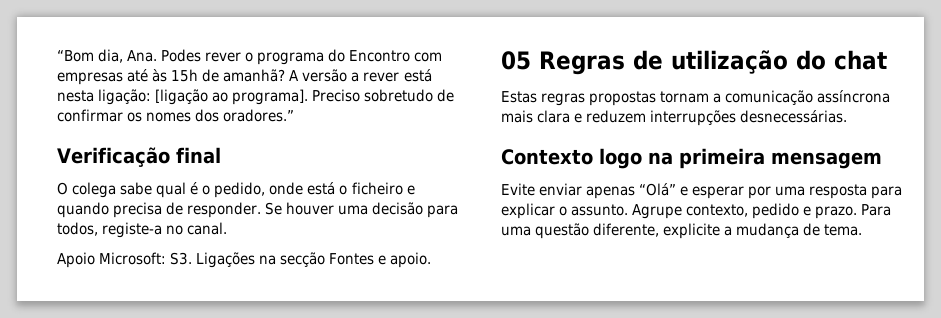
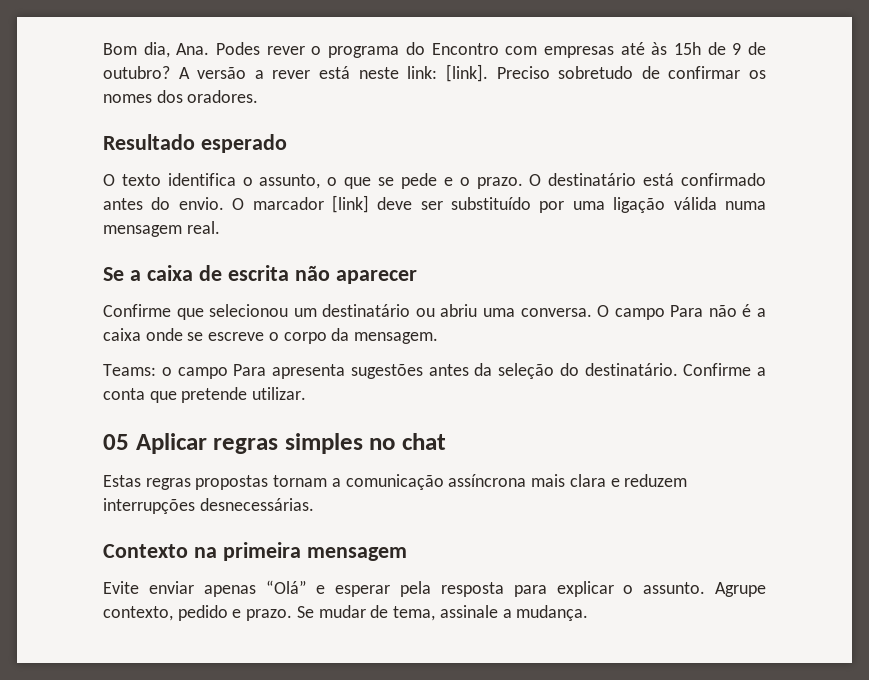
[57,50,94,62] “Bom -> [103,43,137,55] Bom
[223,69,286,82] amanhã? -> [732,42,766,55] [103,66,170,79] 9 de outubro?
[57,89,309,105] nesta ligação: [ligação ao programa]. -> [358,64,488,82] neste link: [link].
[223,109,295,122] [57,147,221,167] [57,182,415,198] [57,202,459,218] [57,222,228,238] [57,252,432,268] [501,50,826,75] oradores.” // Verificação final // O colega sabe qual é o pedido, onde está o ficheiro e quando precisa de responder. Se houver uma decisão para todos, registe-a no canal. // Apoio Microsoft: S3. Ligações na secção Fontes e apoio. // 05 Regras de utilização do -> [187,90,259,103] [103,134,287,153] [103,173,767,189] [103,195,767,213] [103,221,220,237] [103,265,417,284] [103,304,766,320] [103,328,439,344] [103,363,766,379] [103,387,307,403] [103,433,396,454] oradores. // Resultado esperado // O texto identifica o assunto, o que se pede e o prazo. O destinatário está confirmado antes do envio. O marcador [link] deve ser substituído por uma ligação válida numa mensagem real. // Se a caixa de escrita não aparecer // Confirme que selecionou um destinatário ou abriu uma conversa. O campo Para não é a caixa onde se escreve o corpo da mensagem. // Teams: o campo Para apresenta sugestões antes da seleção do destinatário. Confirme a conta que pretende utilizar. // 05 Aplicar regras simples no
[599,148,642,169] logo -> (188, 551) none
[748,186,806,199] por uma -> [400,581,431,597] pela
[861,204,892,216] [501,223,863,239] Para uma questão diferente, explicite a mudança de tema. -> [296,605,589,621] Se mudar de tema, assinale a mudança.

